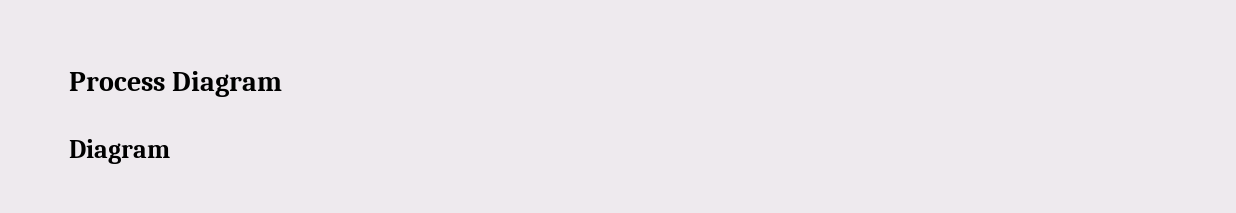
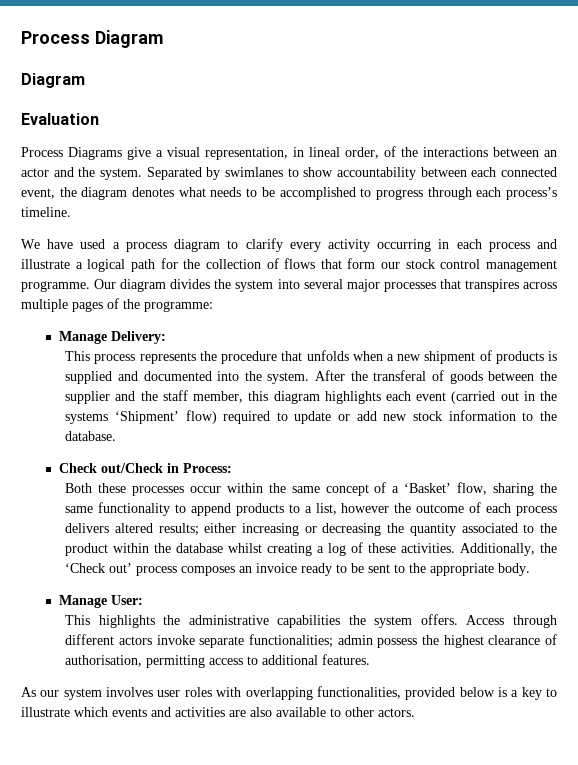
(170, 151) none -> [21,113,99,125] [21,146,557,160] [21,167,558,180] [21,187,557,200] [21,207,71,217] [21,238,557,252] [21,258,558,272] [21,279,557,292] [21,298,213,312] [58,331,166,344] [65,350,558,364] [65,370,557,384] [65,390,558,404] [65,410,557,424] [65,431,117,441] [58,463,232,473] [65,482,557,496] [65,502,557,516] [65,523,557,536] [65,542,557,556] [65,563,531,576] [58,595,143,608] [65,614,557,628] [65,634,558,648] [65,654,371,668] [21,686,557,700] [21,707,415,717] // Evaluation // Process Diagrams give a visual representation, in lineal order, of the interactions between an actor and the system. Separated by swimlanes to show accountability between each connected event, the diagram denotes what needs to be accomplished to progress through each process’s timeline. // We have used a process diagram to clarify every activity occurring in each process and illustrate a logical path for the collection of flows that form our stock control management programme. Our diagram divides the system into several major processes that transpires across multiple pages of the programme: // Manage Delivery: // This process represents the procedure that unfolds when a new shipment of products is supplied and documented into the system. After the transferal of goods between the supplier and the staff member, this diagram highlights each event (carried out in the systems ‘Shipment’ flow) required to update or add new stock information to the database. // Check out/Check in Process: // Both these processes occur within the same concept of a ‘Basket’ flow, sharing the same functionality to append products to a list, however the outcome of each process delivers altered results; either increasing or decreasing the quantity associated to the product within the database whilst creating a log of these activities. Additionally, the ‘Check out’ process composes an invoice ready to be sent to the appropriate body. // Manage User: // This highlights the administrative capabilities the system offers. Access through different actors invoke separate functionalities; admin possess the highest clearance of authorisation, permitting access to additional features. // As our system involves user roles with overlapping functionalities, provided below is a key to illustrate which events and activities are also available to other actors.

